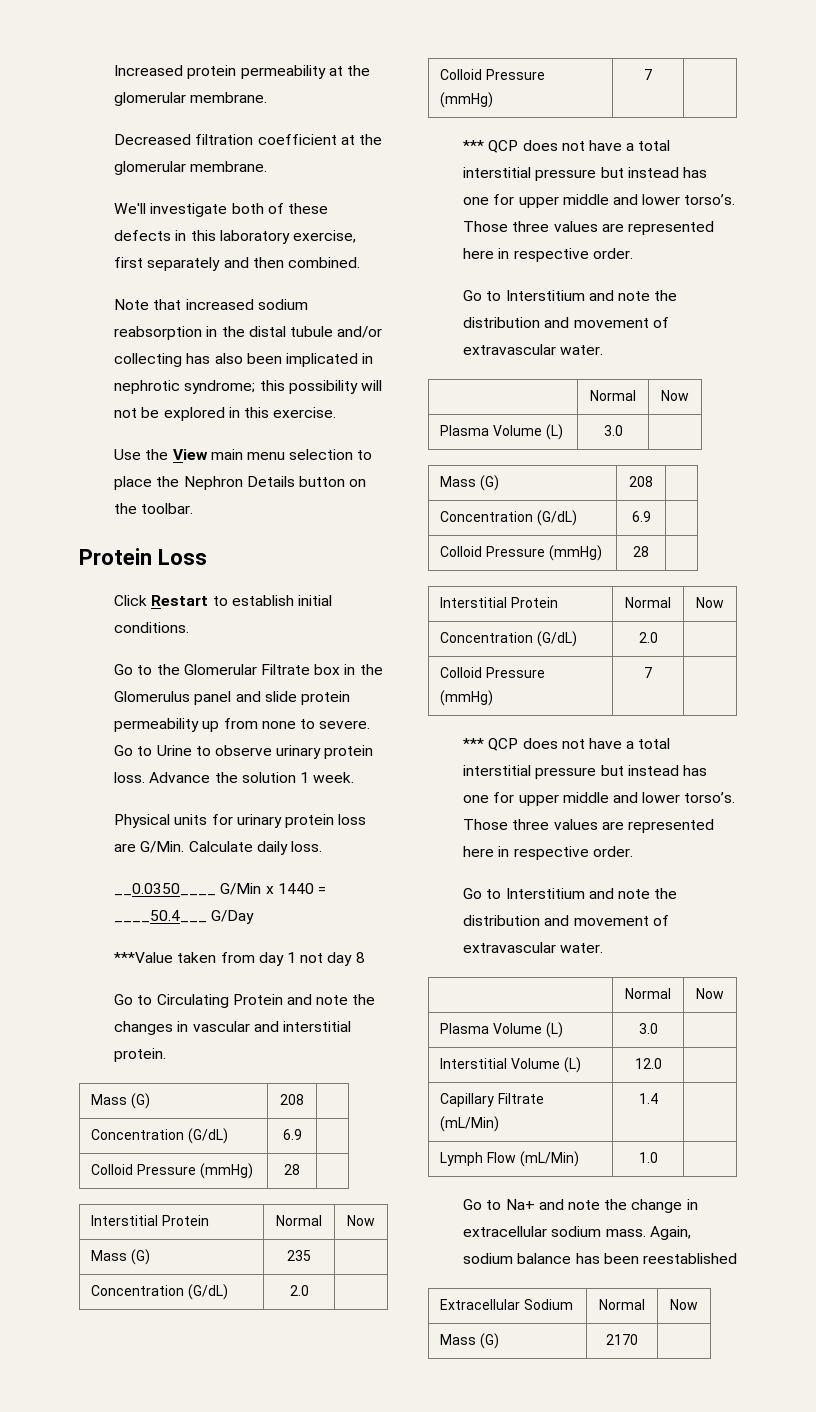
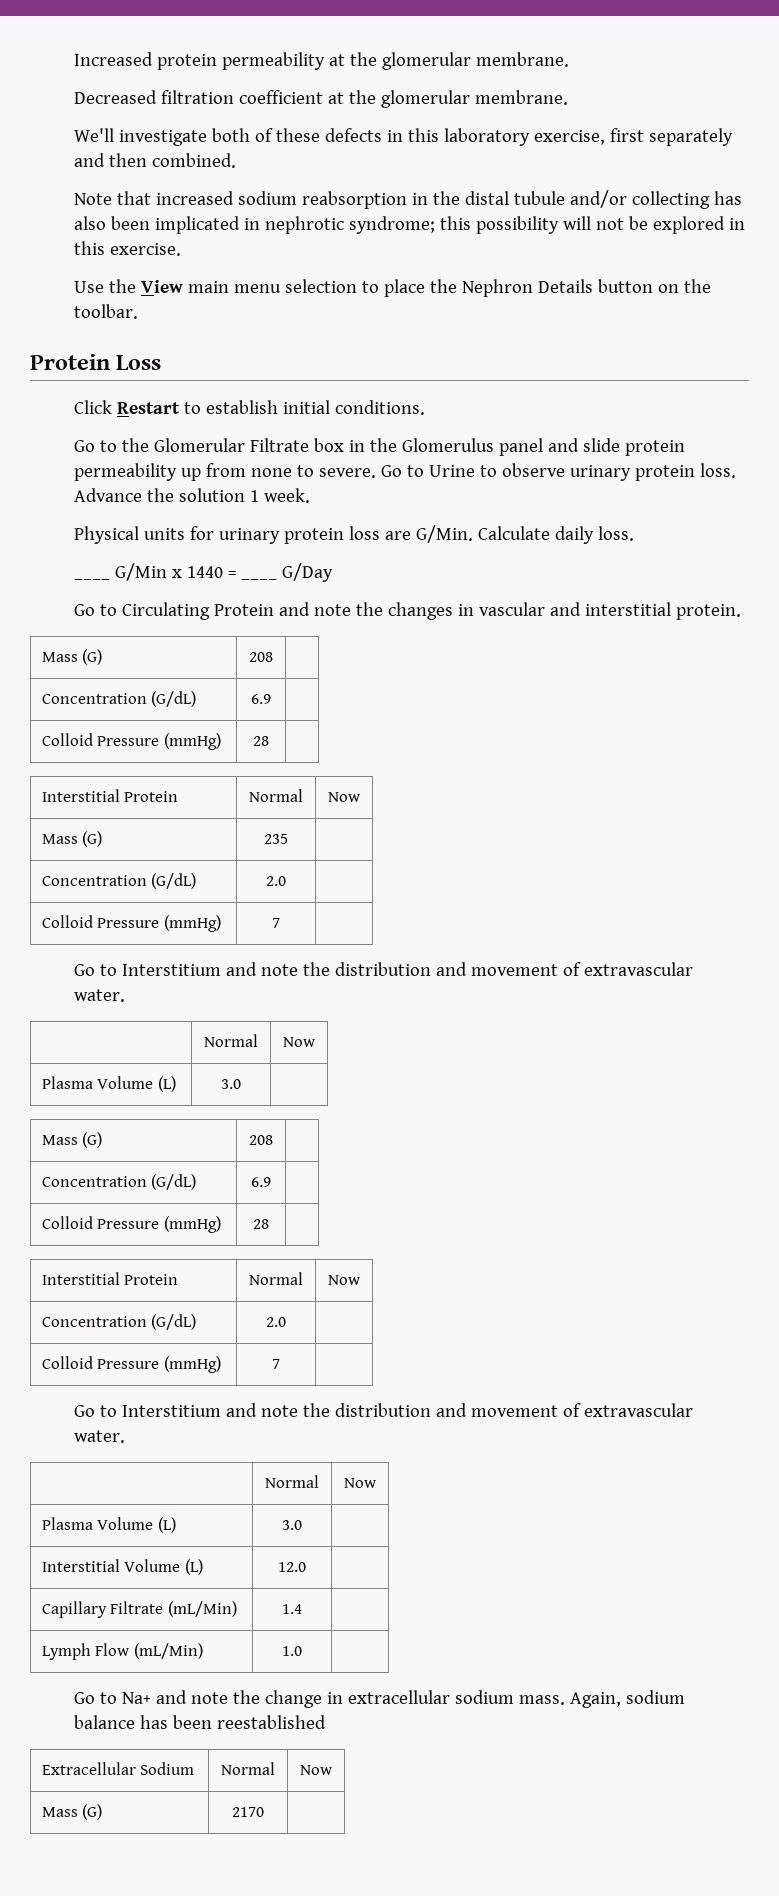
[114,883,217,896] __0.0350____ -> [74,578,111,580] ____
[114,910,208,923] ____50.4___ -> [241,578,278,580] ____
[114,952,365,966] // ***Value taken from day 1 not day 8 -> (334, 572) none
[463,140,671,153] [463,167,707,181] [463,194,736,208] [463,221,714,235] [463,248,633,262] // *** QCP does not have a total interstitial pressure but instead has one for upper middle and lower torso’s. Those three values are represented here in respective order. -> (280, 923) none
[463,738,671,751] [463,765,707,779] [463,792,736,806] [463,819,714,833] [463,846,633,860] // *** QCP does not have a total interstitial pressure but instead has one for upper middle and lower torso’s. Those three values are represented here in respective order. -> (280, 1364) none

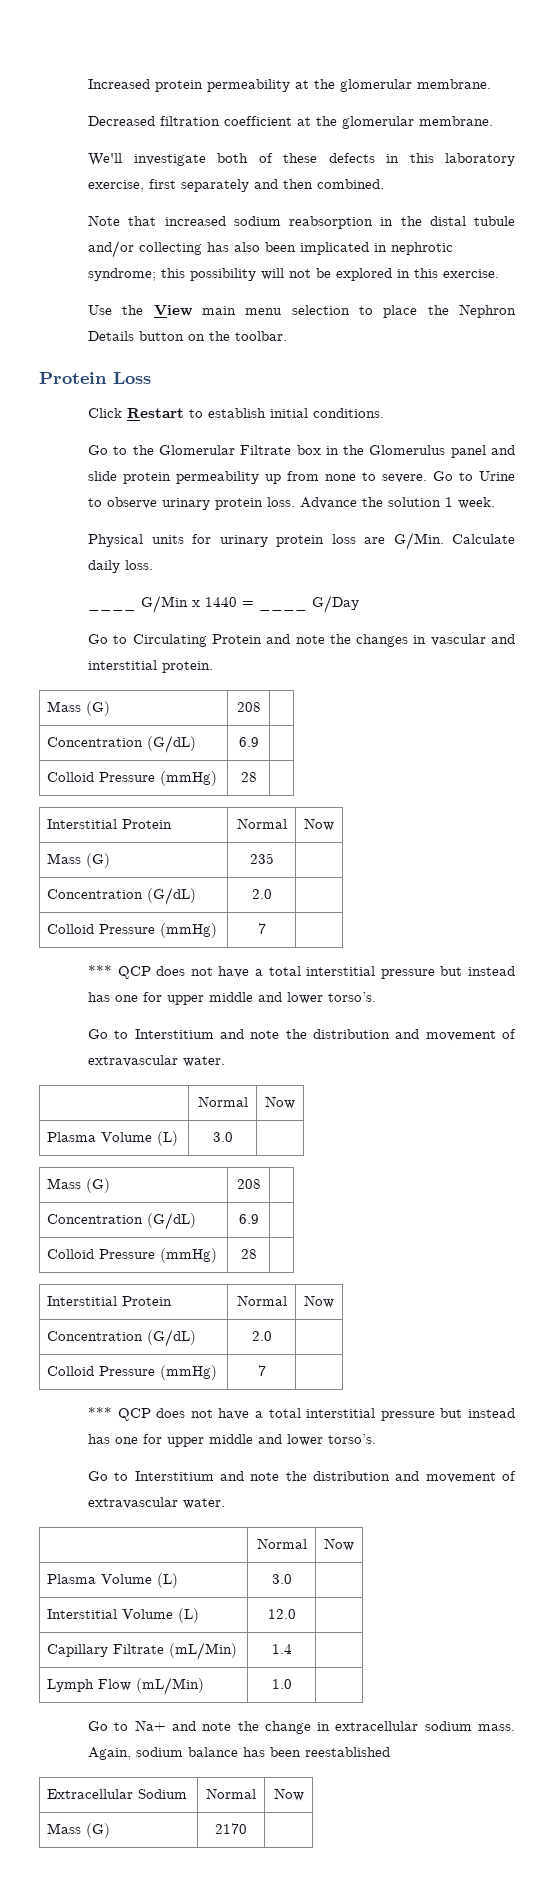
(280, 923) none -> [88,965,515,979] [88,992,377,1005] // *** QCP does not have a total interstitial pressure but instead has one for upper middle and lower torso’s.
(280, 1364) none -> [88,1407,515,1421] [88,1434,377,1447] // *** QCP does not have a total interstitial pressure but instead has one for upper middle and lower torso’s.

